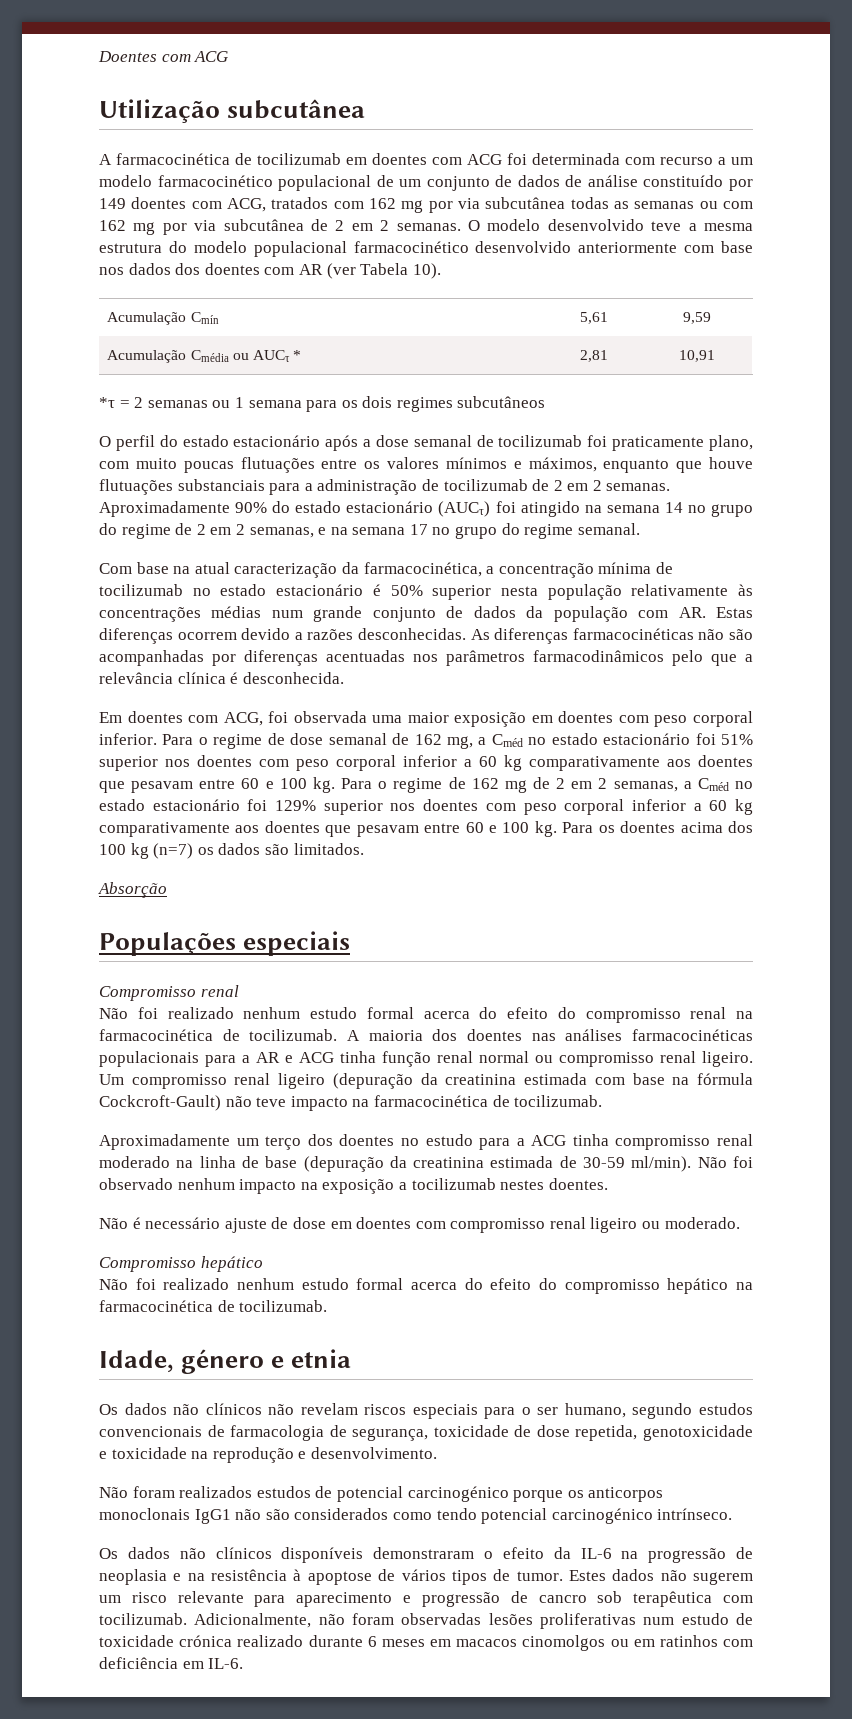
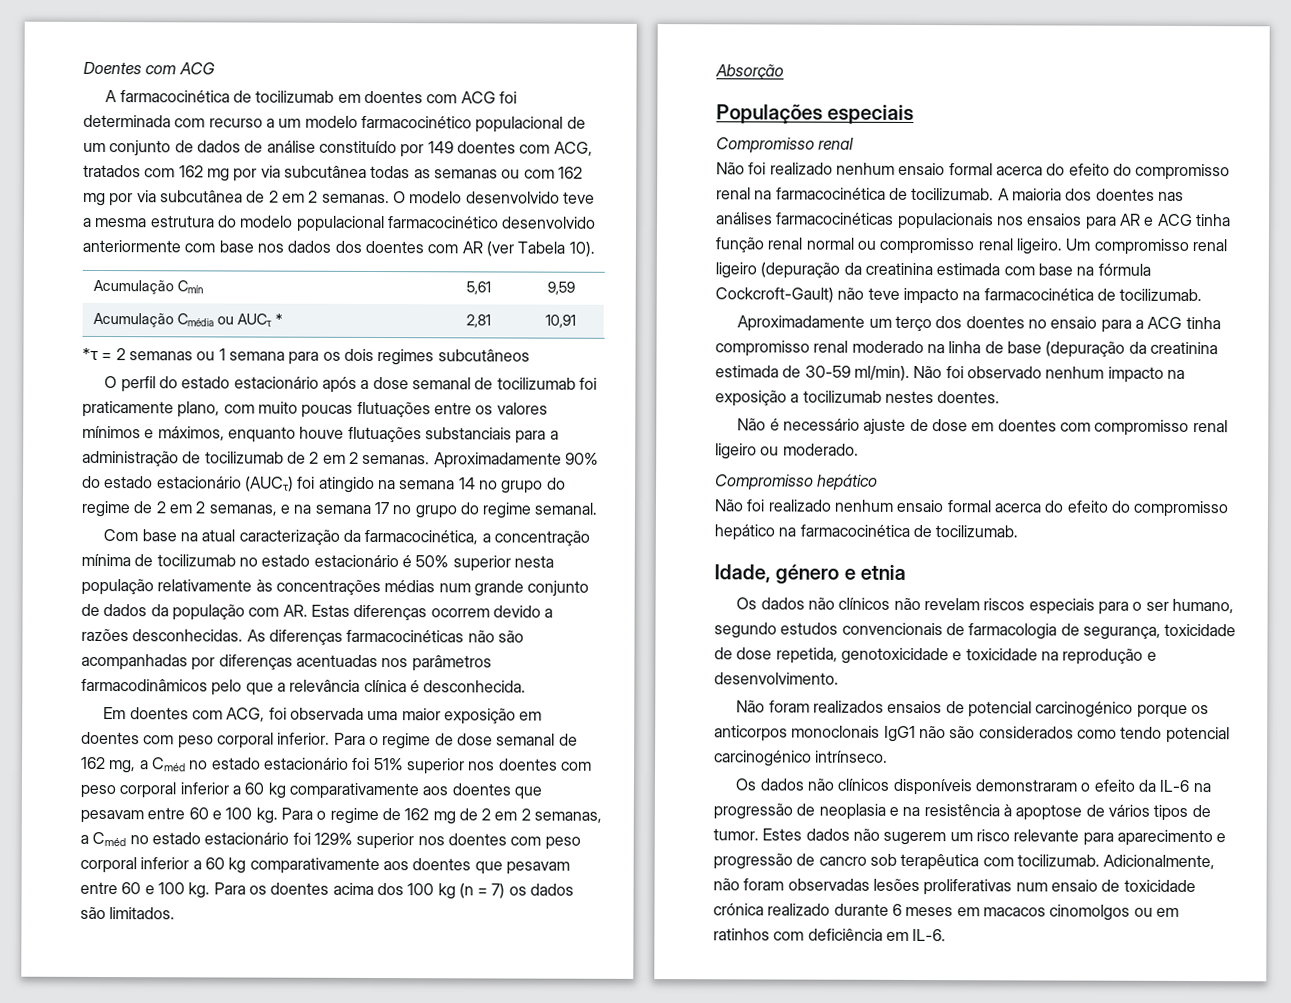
[99,99,366,123] // Utilização subcutânea -> (215, 68) none
[676,461,703,473] que -> (296, 434) none
[153,843,194,859] (n=7) -> [458,883,506,899] (n = 7)
[310,1007,357,1019] estudo -> [898,162,946,176] ensaio
[205,1055,250,1067] para a -> [996,213,1117,230] nos ensaios para
[425,1134,473,1146] estudo -> [1050,316,1098,329] ensaio
[301,1278,349,1290] estudo -> [896,499,945,513] ensaio
[256,1486,311,1498] estudos -> [887,700,943,714] ensaios
[681,1613,729,1625] estudo -> [1050,879,1098,892] ensaio

